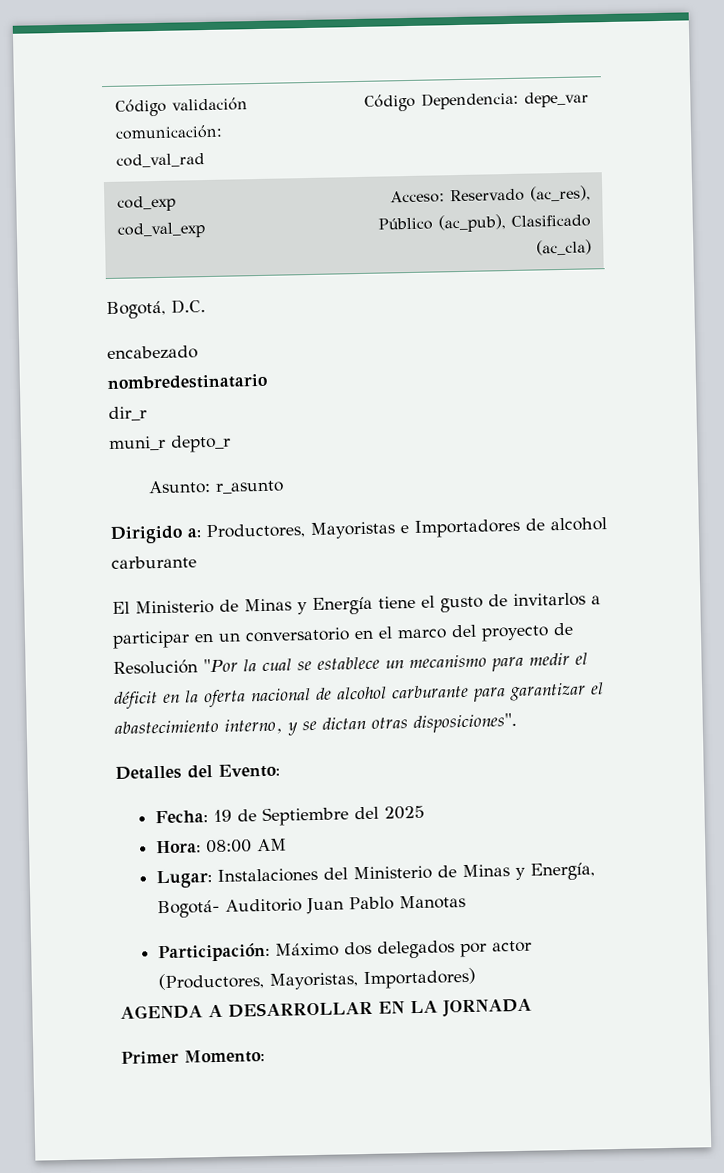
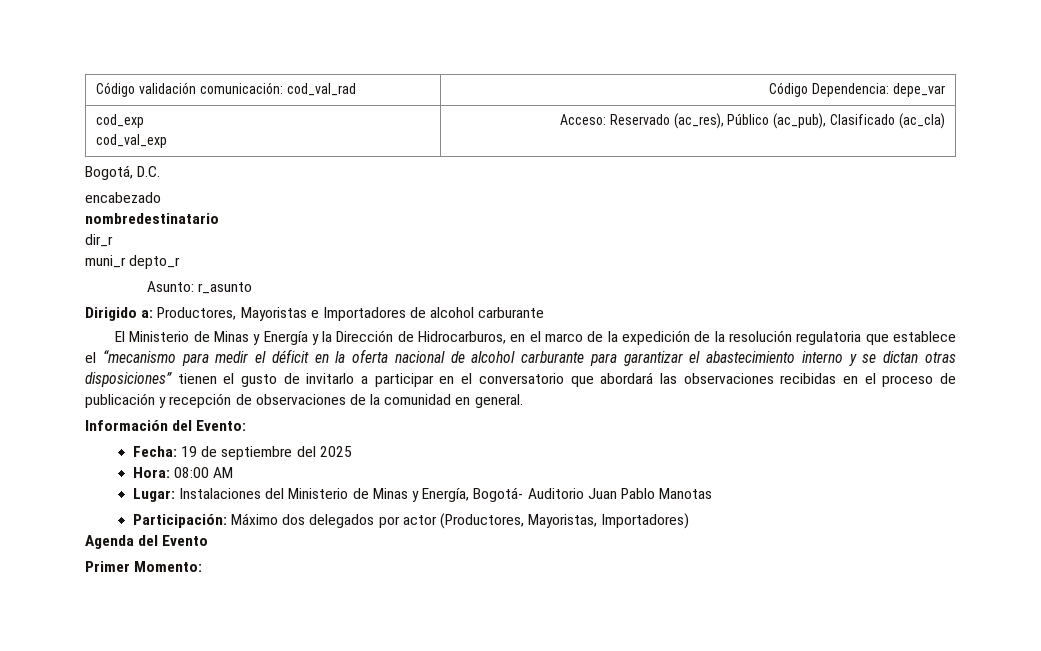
[378,592,601,613] [112,622,574,649] [113,654,487,675] tiene el gusto de invitarlos a participar en un conversatorio en el marco del proyecto de Resolución "Por la cual se establece un mecanismo -> [311,330,956,345] [85,350,176,363] y la Dirección de Hidrocarburos, en el marco de la expedición de la resolución regulatoria que establece el “mecanismo
[224,718,283,735] interno, -> [801,351,843,363] interno
[413,712,517,733] [115,765,182,780] disposiciones". // Detalles -> [85,372,957,387] [85,393,523,408] [85,420,168,431] disposiciones” tienen el gusto de invitarlo a participar en el conversatorio que abordará las observaciones recibidas en el proceso de publicación y recepción de observaciones de la comunidad en general. // Información
[261,806,349,827] Septiembre -> [221,446,293,460] septiembre
[120,998,532,1020] AGENDA A DESARROLLAR EN LA JORNADA -> [85,535,209,549] Agenda del Evento

